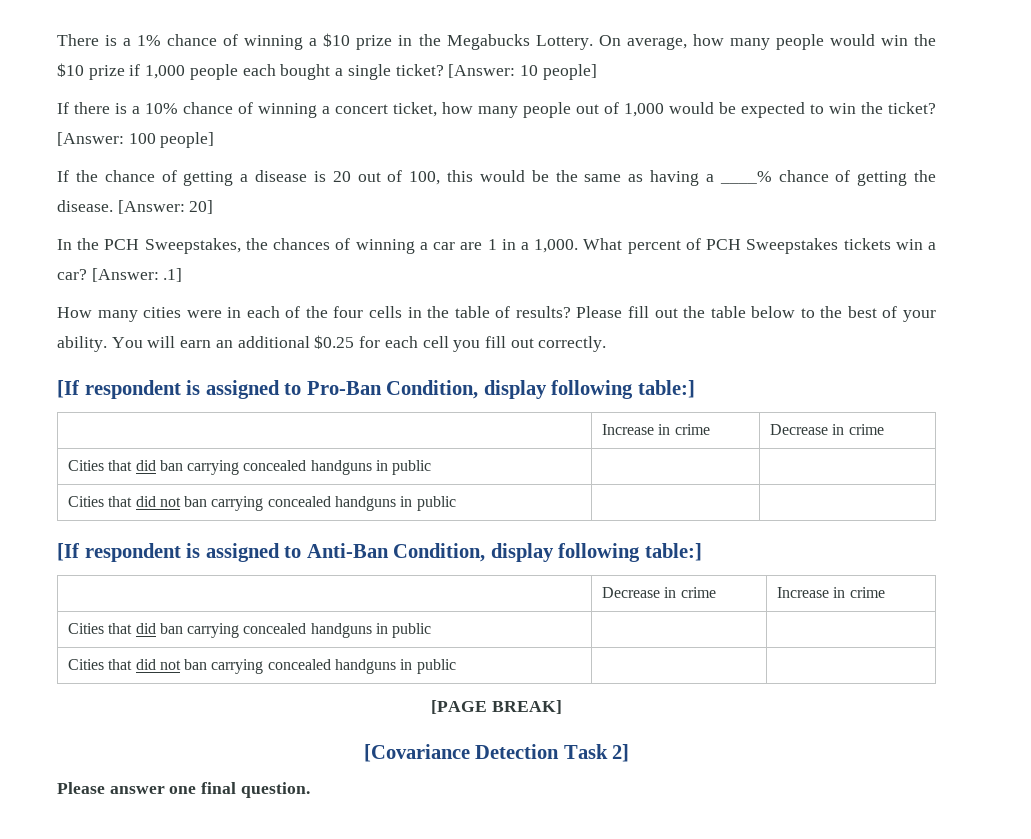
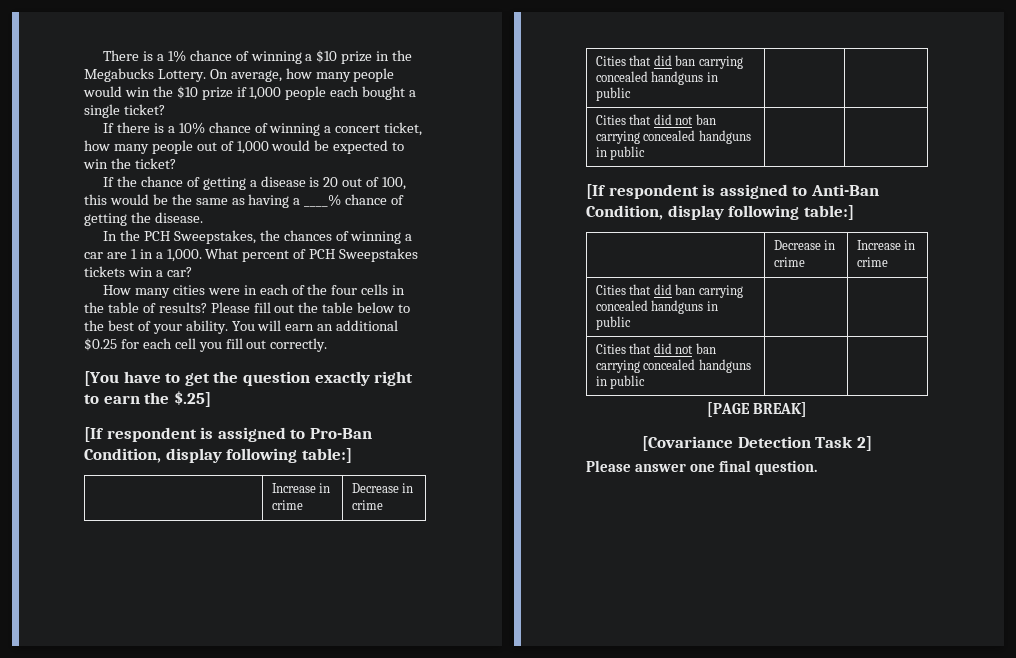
[448,64,597,80] [Answer: 10 people] -> (165, 109) none
[57,132,215,148] [Answer: 100 people] -> (176, 163) none
[117,200,214,214] [Answer: 20] -> (203, 217) none
[91,268,183,282] [Answer: .1] -> (192, 272) none
(607, 344) none -> [84,371,414,386] [84,391,211,407] // [You have to get the question exactly right to earn the $.25]

